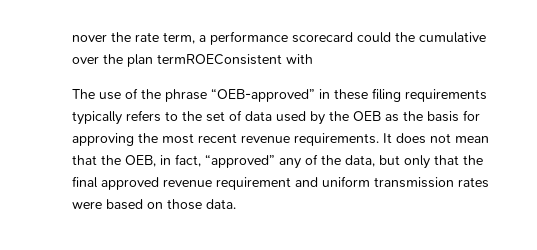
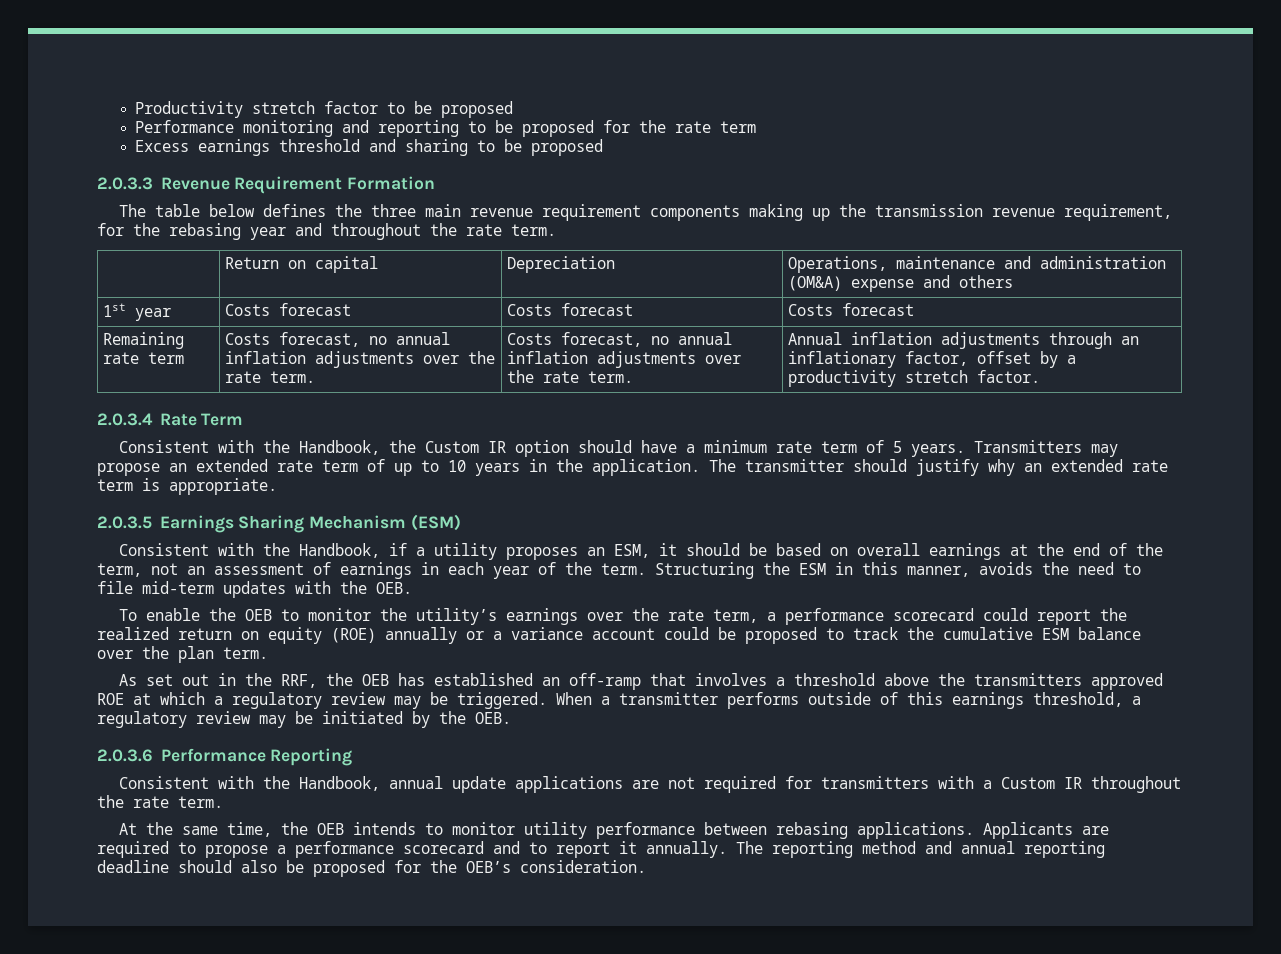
[72,34,107,42] nover -> [134,101,513,118] [134,120,756,137] [134,139,603,156] [97,176,436,194] [119,204,1173,221] [97,223,556,240] [225,256,379,273] [507,256,616,273] [788,256,1167,273] [788,275,1014,292] [103,303,172,321] [225,303,352,316] [507,303,634,316] [788,303,915,316] [103,332,185,349] [103,352,185,364] [225,332,451,347] [225,351,496,368] [225,371,316,383] [507,332,733,347] [507,351,742,368] [507,370,634,383] [788,332,1140,349] [788,351,1077,368] [788,370,1041,387] [97,413,244,426] [119,440,1119,457] [97,459,1168,476] [97,478,277,495] [97,514,461,533] [119,543,1164,560] [97,562,1141,579] [97,581,412,598] [119,608,624,625] Productivity stretch factor to be proposed // Performance monitoring and reporting to be proposed for the rate term // Excess earnings threshold and sharing to be proposed // 2.0.3.3 Revenue Requirement Formation // The table below defines the three main revenue requirement components making up the transmission revenue requirement, for the rebasing year and throughout the rate term. // | Return on capital | Depreciation | Operations, maintenance and administration (OM&A) expense and others // 1st year | Costs forecast | Costs forecast | Costs forecast // Remaining rate term | Costs forecast, no annual inflation adjustments over the rate term. | Costs forecast, no annual inflation adjustments over the rate term. | Annual inflation adjustments through an inflationary factor, offset by a productivity stretch factor. // 2.0.3.4 Rate Term // Consistent with the Handbook, the Custom IR option should have a minimum rate term of 5 years. Transmitters may propose an extended rate term of up to 10 years in the application. The transmitter should justify why an extended rate term is appropriate. // 2.0.3.5 Earnings Sharing Mechanism (ESM) // Consistent with the Handbook, if a utility proposes an ESM, it should be based on overall earnings at the end of the term, not an assessment of earnings in each year of the term. Structuring the ESM in this manner, avoids the need to file mid-term updates with the OEB. // To enable the OEB to monitor the utility’s earnings over
[395,32,486,43] [72,54,313,67] [72,88,487,102] [72,110,480,125] [72,133,489,146] [72,154,483,169] [72,176,489,190] [72,199,236,210] the cumulative over the plan termROEConsistent with // The use of the phrase “OEB-approved” in these filing requirements typically refers to the set of data used by the OEB as the basis for approving the most recent revenue requirements. It does not mean that the OEB, in fact, “approved” any of the data, but only that the final approved revenue requirement and uniform transmission rates were based on those data. -> [1037,608,1128,625] [97,627,1141,644] [97,646,268,663] [119,673,1164,690] [97,692,1141,709] [97,711,511,728] [97,748,353,766] [119,776,1182,793] [97,795,223,808] [119,822,1110,839] [97,841,1105,858] [97,860,646,877] report the realized return on equity (ROE) annually or a variance account could be proposed to track the cumulative ESM balance over the plan term. // As set out in the RRF, the OEB has established an off-ramp that involves a threshold above the transmitters approved ROE at which a regulatory review may be triggered. When a transmitter performs outside of this earnings threshold, a regulatory review may be initiated by the OEB. // 2.0.3.6 Performance Reporting // Consistent with the Handbook, annual update applications are not required for transmitters with a Custom IR throughout the rate term. // At the same time, the OEB intends to monitor utility performance between rebasing applications. Applicants are required to propose a performance scorecard and to report it annually. The reporting method and annual reporting deadline should also be proposed for the OEB’s consideration.

